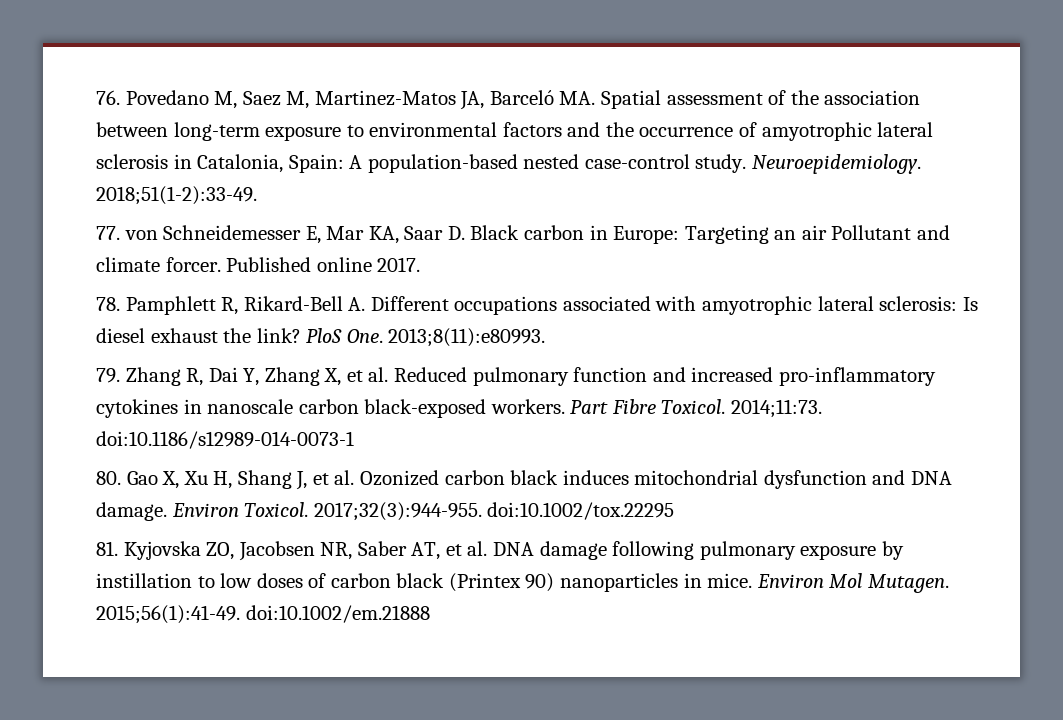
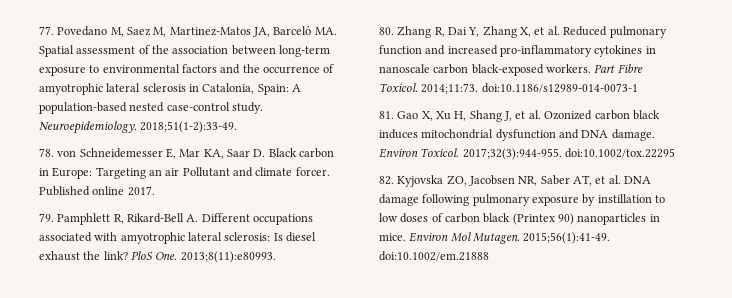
[96,90,121,105] 76. -> [38,26,54,35] 77.
[96,226,121,240] 77. -> [38,148,54,157] 78.
[96,297,121,311] 78. -> [38,213,54,222] 79.
[96,368,121,383] 79. -> [378,27,394,35] 80.
[96,471,122,485] 80. -> [378,111,394,119] 81.
[96,541,119,556] 81. -> [378,176,394,185] 82.

